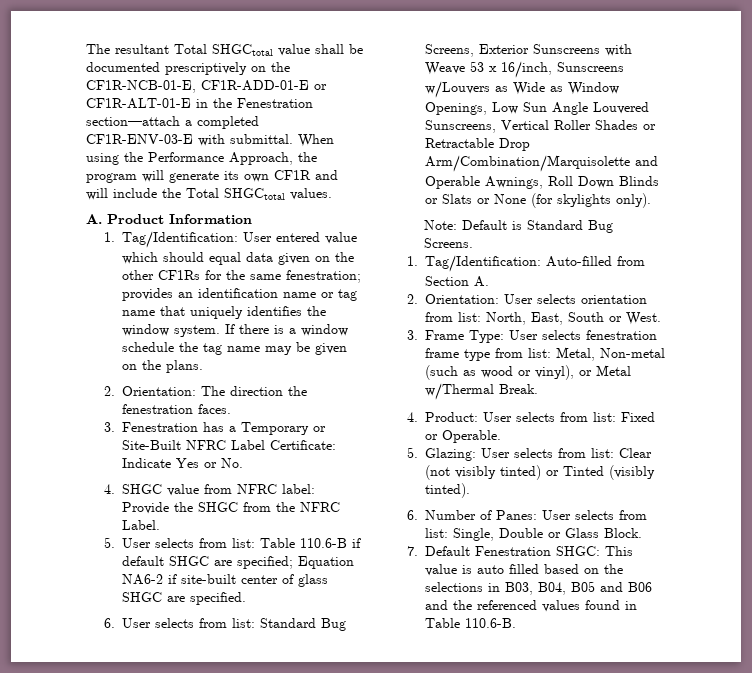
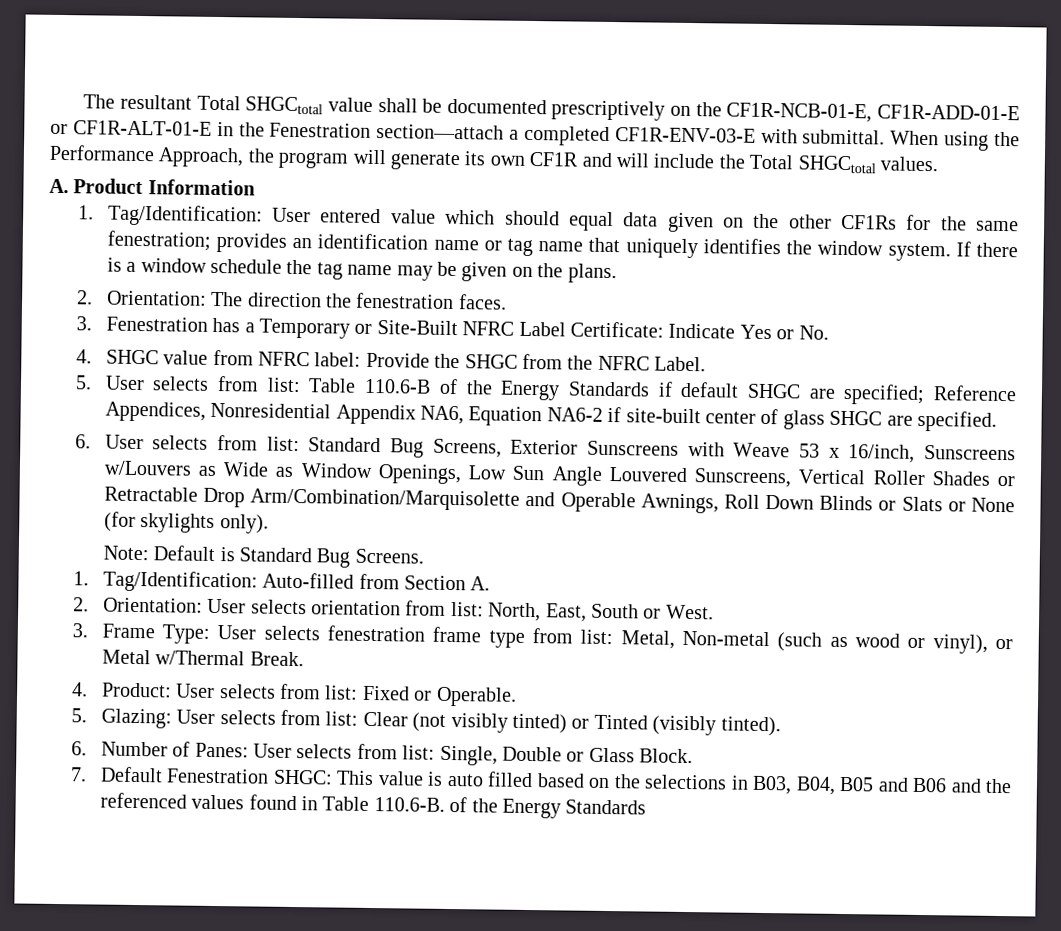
(347, 543) none -> [438,378,650,401] of the Energy Standards
(293, 562) none -> [932,385,1017,402] [104,401,464,425] Reference Appendices, Nonresidential Appendix NA6,
(516, 623) none -> [449,796,647,819] of the Energy Standards

